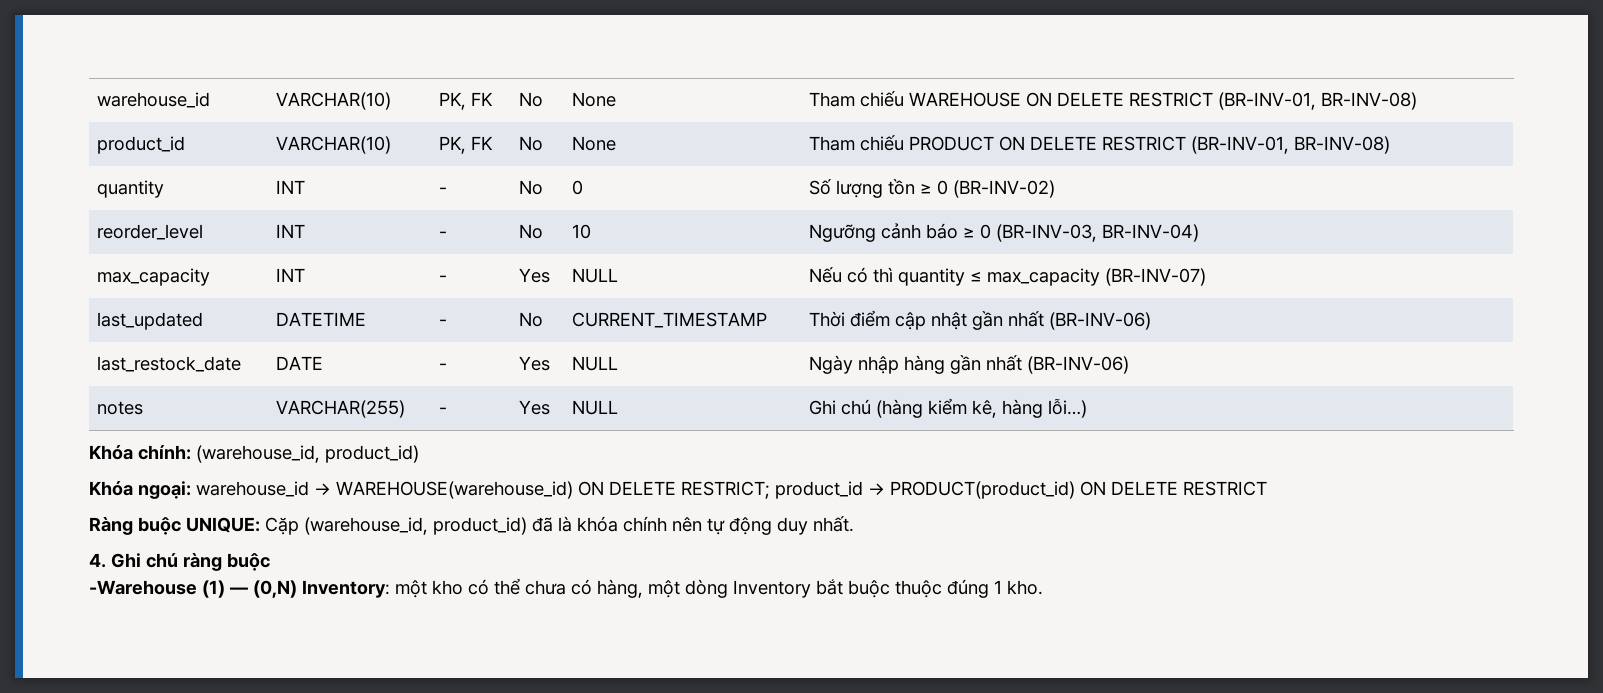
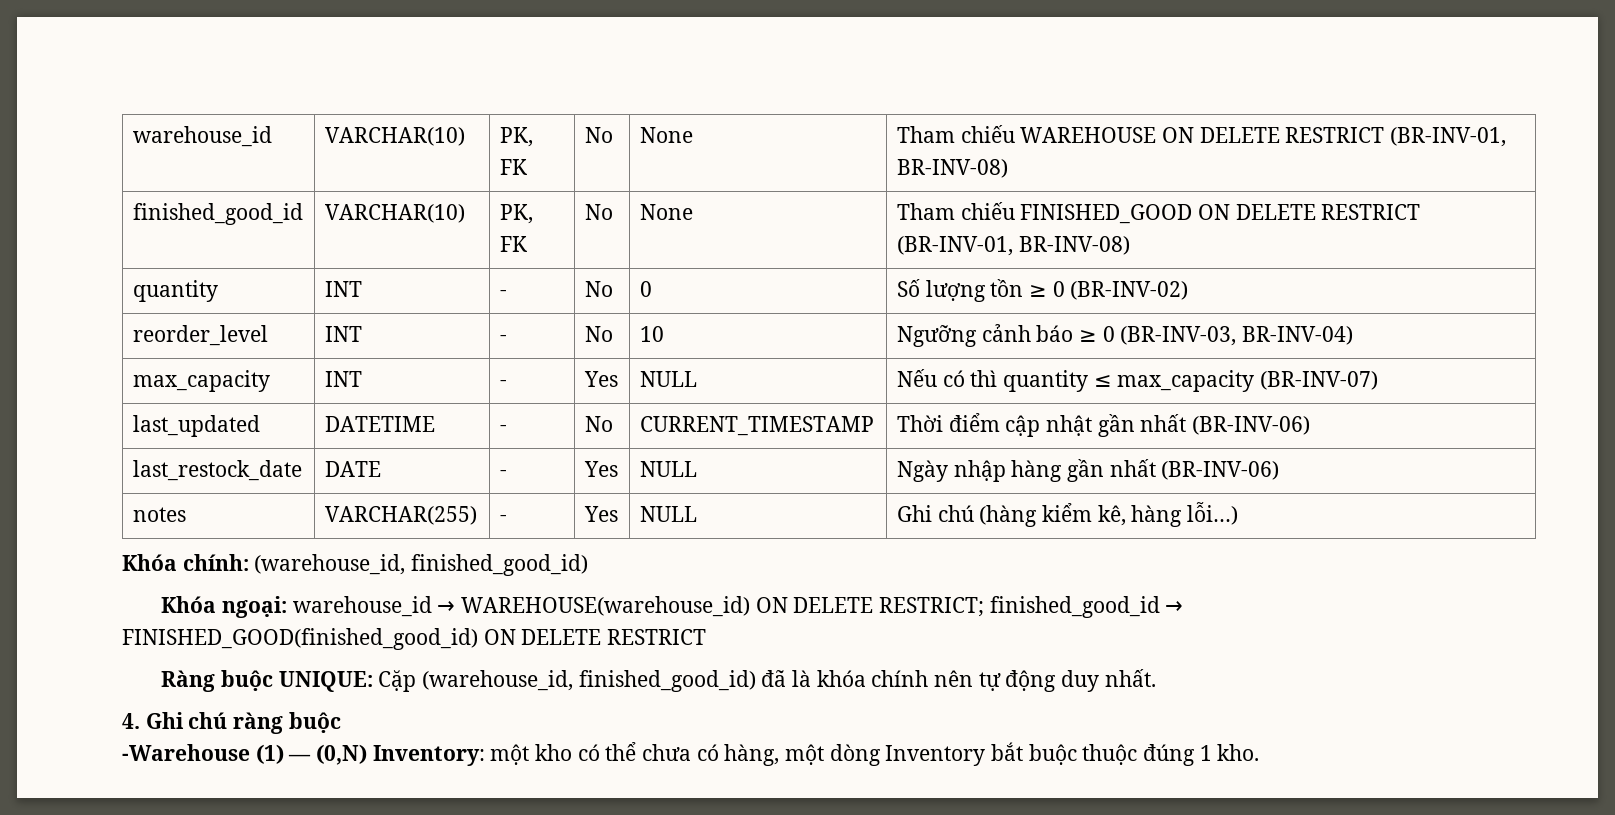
[96,136,185,154] [275,136,391,154] [438,136,493,154] [518,136,543,151] [571,136,616,151] [808,135,994,151] product_id | VARCHAR(10) | PK, FK | No | None | Tham chiếu PRODUCT -> [132,203,303,225] [324,204,465,223] [499,204,533,224] [499,236,527,252] [584,204,613,220] [639,204,693,220] [896,202,1193,224] finished_good_id | VARCHAR(10) | PK, FK | No | None | Tham chiếu FINISHED_GOOD
[325,445,419,463] product_id) -> [411,554,589,576] finished_good_id)
[775,481,1075,499] product_id → PRODUCT(product_id) -> [989,596,1184,618] [122,628,478,650] finished_good_id → FINISHED_GOOD(finished_good_id)
[433,517,527,535] product_id) -> [578,670,756,692] finished_good_id)

